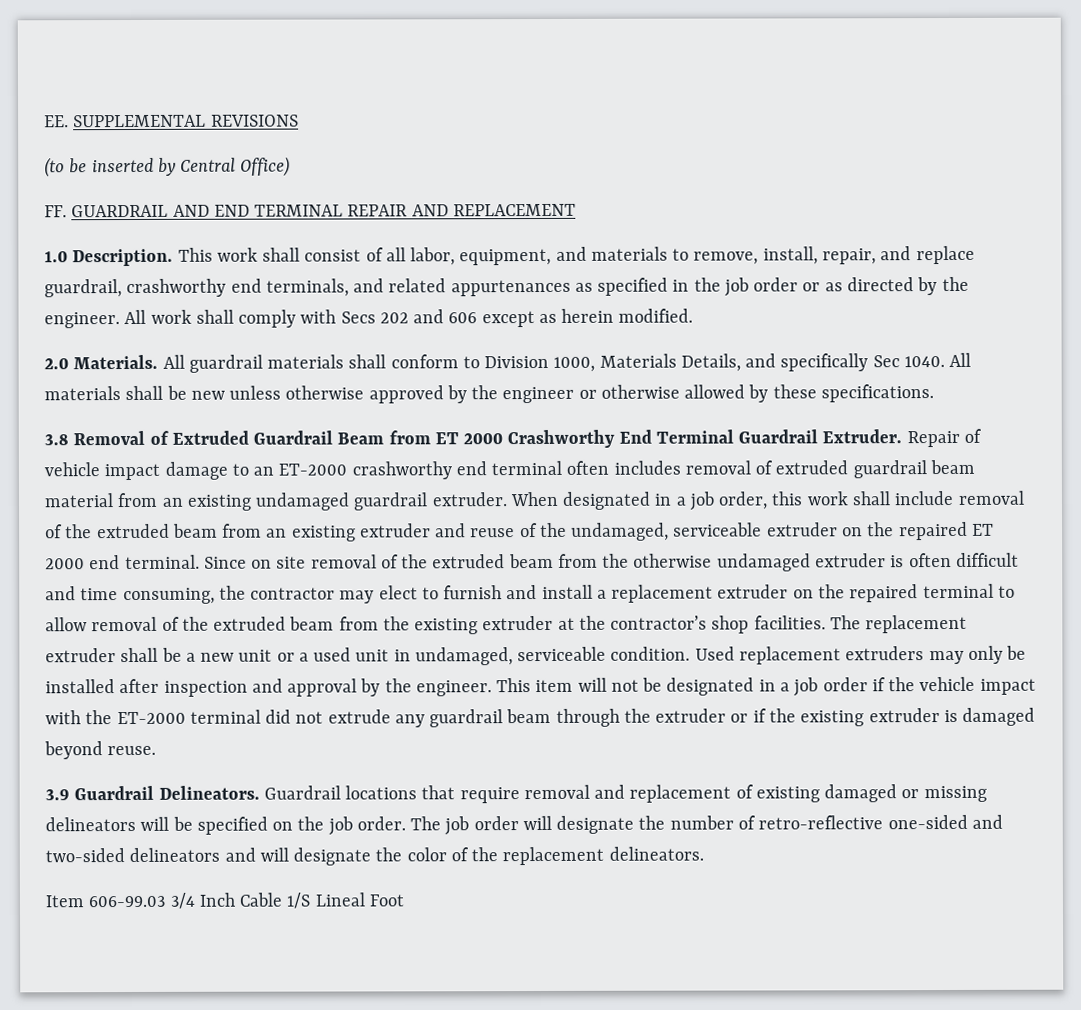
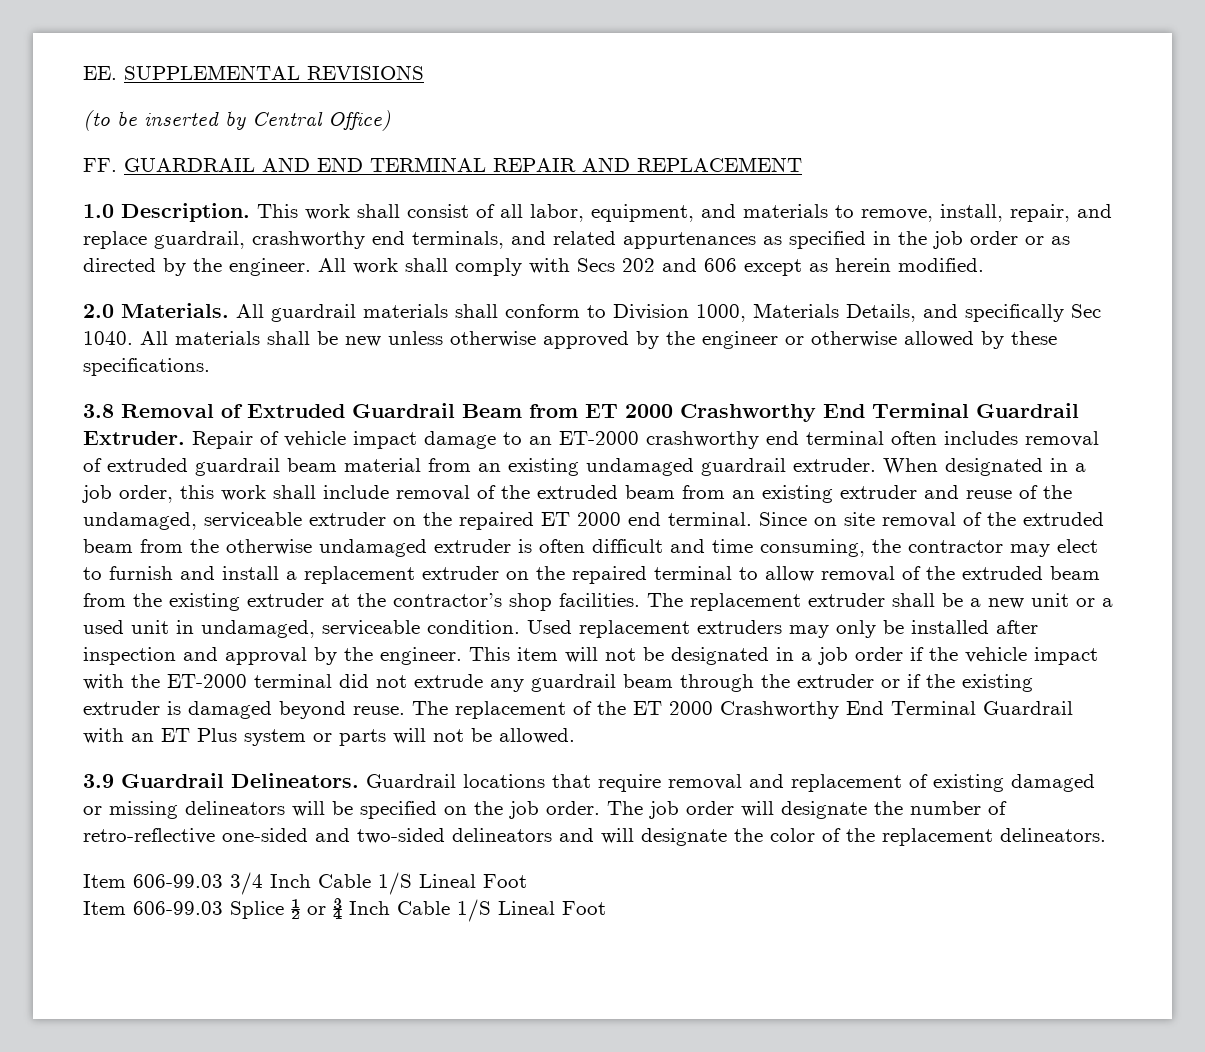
(157, 750) none -> [412,701,1073,719] [83,728,575,746] The replacement of the ET 2000 Crashworthy End Terminal Guardrail with an ET Plus system or parts will not be allowed.
(404, 900) none -> [83,898,606,922] // Item 606-99.03 Splice ½ or ¾ Inch Cable 1/S Lineal Foot

